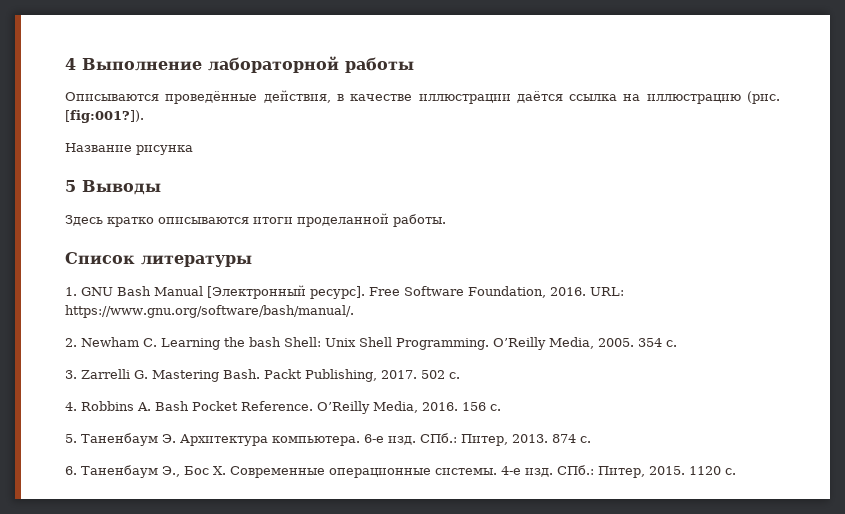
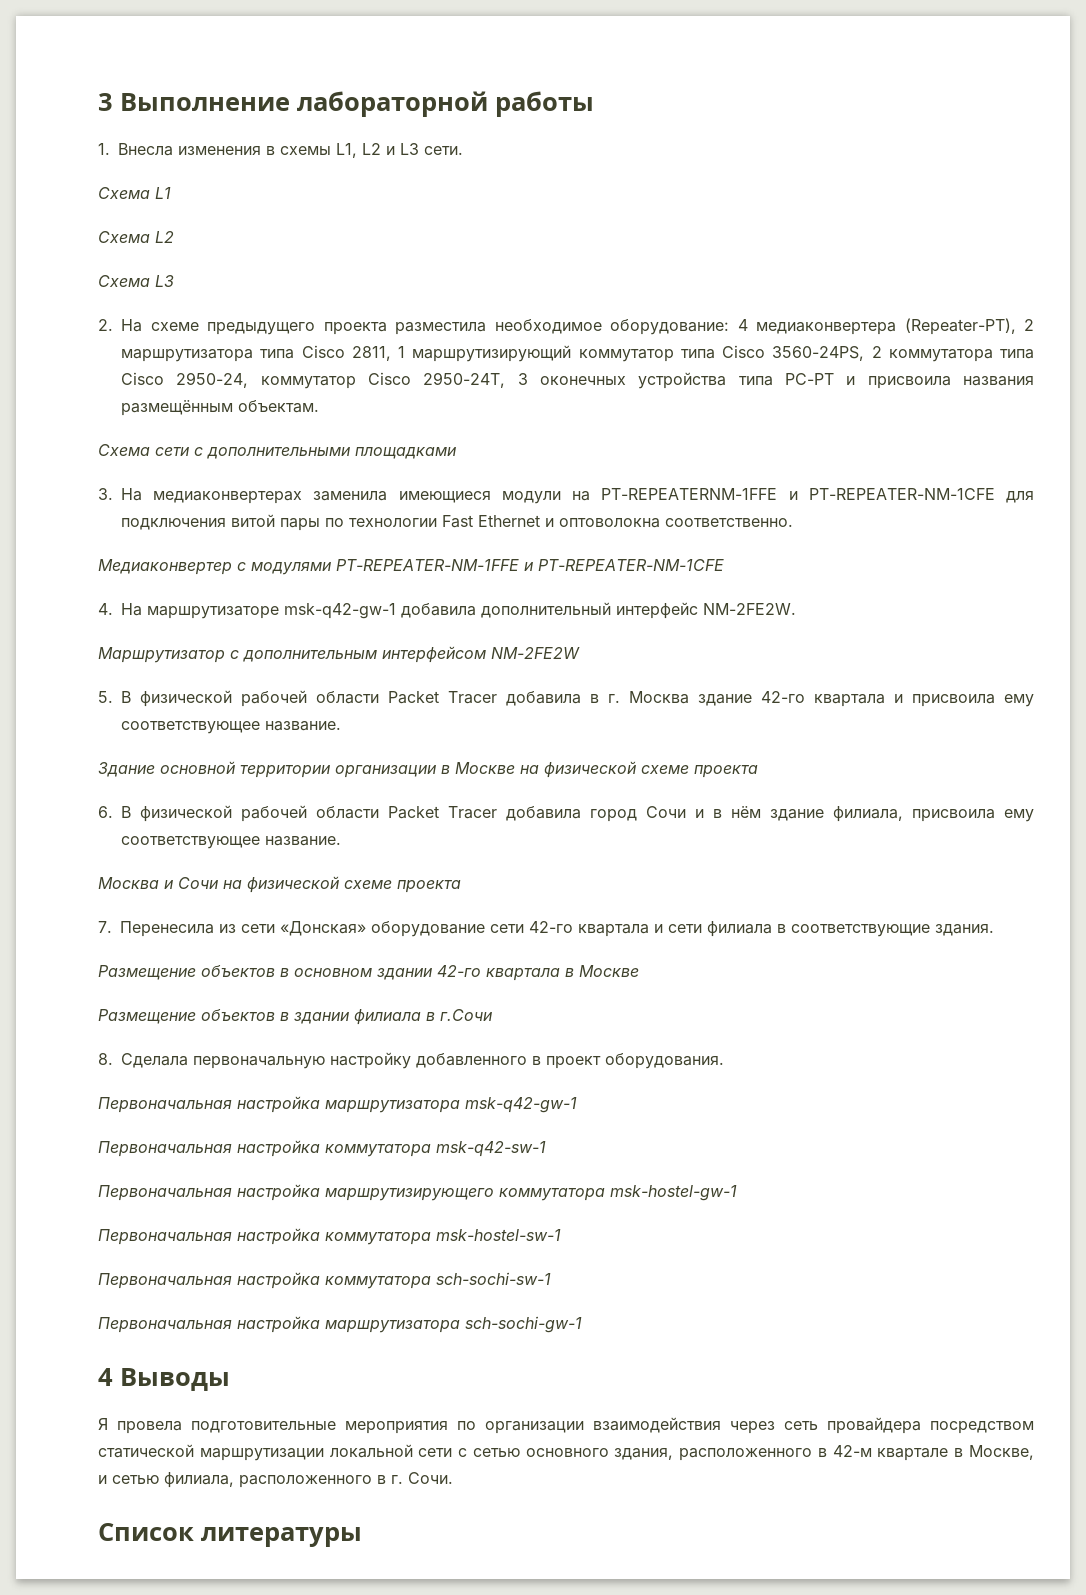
[65,58,76,70] 4 -> [98,93,113,111] 3
[65,90,780,104] [65,110,144,123] [65,143,193,155] [65,180,161,195] [65,213,446,227] [65,252,252,267] [65,285,624,299] [65,305,354,318] [65,337,677,350] [65,369,460,382] [65,401,501,414] [65,433,591,446] [65,465,736,478] Описываются проведённые действия, в качестве иллюстрации даётся ссылка на иллюстрацию (рис. [fig:001?]). // Название рисунка // 5 Выводы // Здесь кратко описываются итоги проделанной работы. // Список литературы // 1. GNU Bash Manual [Электронный ресурс]. Free Software Foundation, 2016. URL: https://www.gnu.org/software/bash/manual/. // 2. Newham C. Learning the bash Shell: Unix Shell Programming. O’Reilly Media, 2005. 354 с. // 3. Zarrelli G. Mastering Bash. Packt Publishing, 2017. 502 с. // 4. Robbins A. Bash Pocket Reference. O’Reilly Media, 2016. 156 с. // 5. Таненбаум Э. Архитектура компьютера. 6-е изд. СПб.: Питер, 2013. 874 с. // 6. Таненбаум Э., Бос Х. Современные операционные системы. 4-е изд. СПб.: Питер, 2015. 1120 с. -> [98,143,463,158] [98,187,171,199] [98,231,174,243] [98,275,174,287] [98,318,1034,335] [121,345,1034,362] [121,372,1034,389] [121,400,319,416] [98,444,456,459] [98,488,1034,504] [121,514,793,531] [98,559,724,575] [98,602,796,619] [98,646,580,663] [98,690,1034,707] [121,721,341,734] [98,761,758,778] [98,805,1034,822] [121,836,341,849] [98,876,461,893] [98,921,994,937] [98,965,639,981] [98,1009,492,1025] [98,1052,724,1069] [98,1096,577,1113] [98,1140,546,1157] [98,1184,737,1201] [98,1228,561,1245] [98,1272,551,1289] [98,1316,582,1333] [98,1368,230,1391] [98,1417,1034,1434] [98,1444,1034,1461] [98,1472,453,1488] [98,1523,362,1547] 1. Внесла изменения в схемы L1, L2 и L3 сети. // Схема L1 // Схема L2 // Схема L3 // 2. На схеме предыдущего проекта разместила необходимое оборудование: 4 медиаконвертера (Repeater-PT), 2 маршрутизатора типа Cisco 2811, 1 маршрутизирующий коммутатор типа Cisco 3560-24PS, 2 коммутатора типа Cisco 2950-24, коммутатор Cisco 2950-24T, 3 оконечных устройства типа PC-PT и присвоила названия размещённым объектам. // Схема сети с дополнительными площадками // 3. На медиаконвертерах заменила имеющиеся модули на PT-REPEATERNM-1FFE и PT-REPEATER-NM-1CFE для подключения витой пары по технологии Fast Ethernet и оптоволокна соответственно. // Медиаконвертер с модулями PT-REPEATER-NM-1FFE и PT-REPEATER-NM-1CFE // 4. На маршрутизаторе msk-q42-gw-1 добавила дополнительный интерфейс NM-2FE2W. // Маршрутизатор с дополнительным интерфейсом NM-2FE2W // 5. В физической рабочей области Packet Tracer добавила в г. Москва здание 42-го квартала и присвоила ему соответствующее название. // Здание основной территории организации в Москве на физической схеме проекта // 6. В физической рабочей области Packet Tracer добавила город Сочи и в нём здание филиала, присвоила ему соответствующее название. // Москва и Сочи на физической схеме проекта // 7. Перенесила из сети «Донская» оборудование сети 42-го квартала и сети филиала в соответствующие здания. // Размещение объектов в основном здании 42-го квартала в Москве // Размещение объектов в здании филиала в г.Сочи // 8. Сделала первоначальную настройку добавленного в проект оборудования. // Первоначальная настройка маршрутизатора msk-q42-gw-1 // Первоначальная настройка коммутатора msk-q42-sw-1 // Первоначальная настройка маршрутизирующего коммутатора msk-hostel-gw-1 // Первоначальная настройка коммутатора msk-hostel-sw-1 // Первоначальная настройка коммутатора sch-sochi-sw-1 // Первоначальная настройка маршрутизатора sch-sochi-gw-1 // 4 Выводы // Я провела подготовительные мероприятия по организации взаимодействия через сеть провайдера посредством статической маршрутизации локальной сети с сетью основного здания, расположенного в 42-м квартале в Москве, и сетью филиала, расположенного в г. Сочи. // Список литературы

